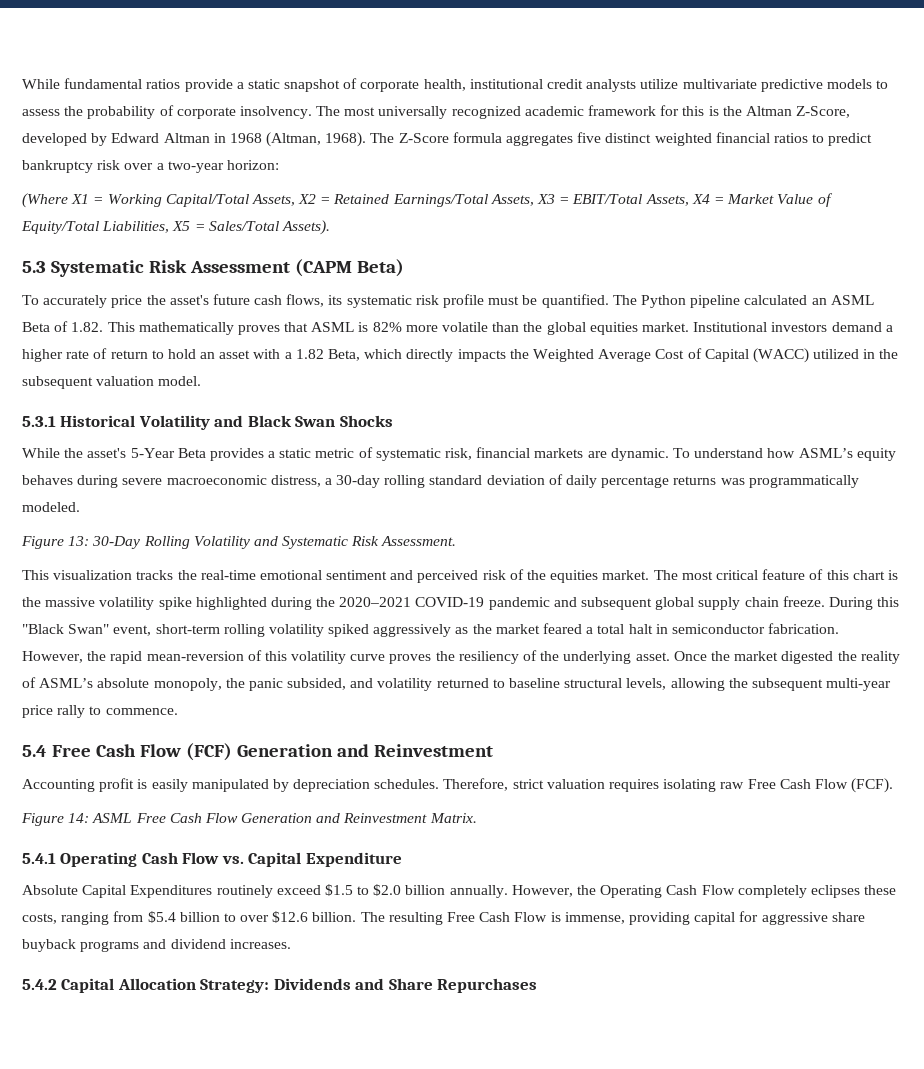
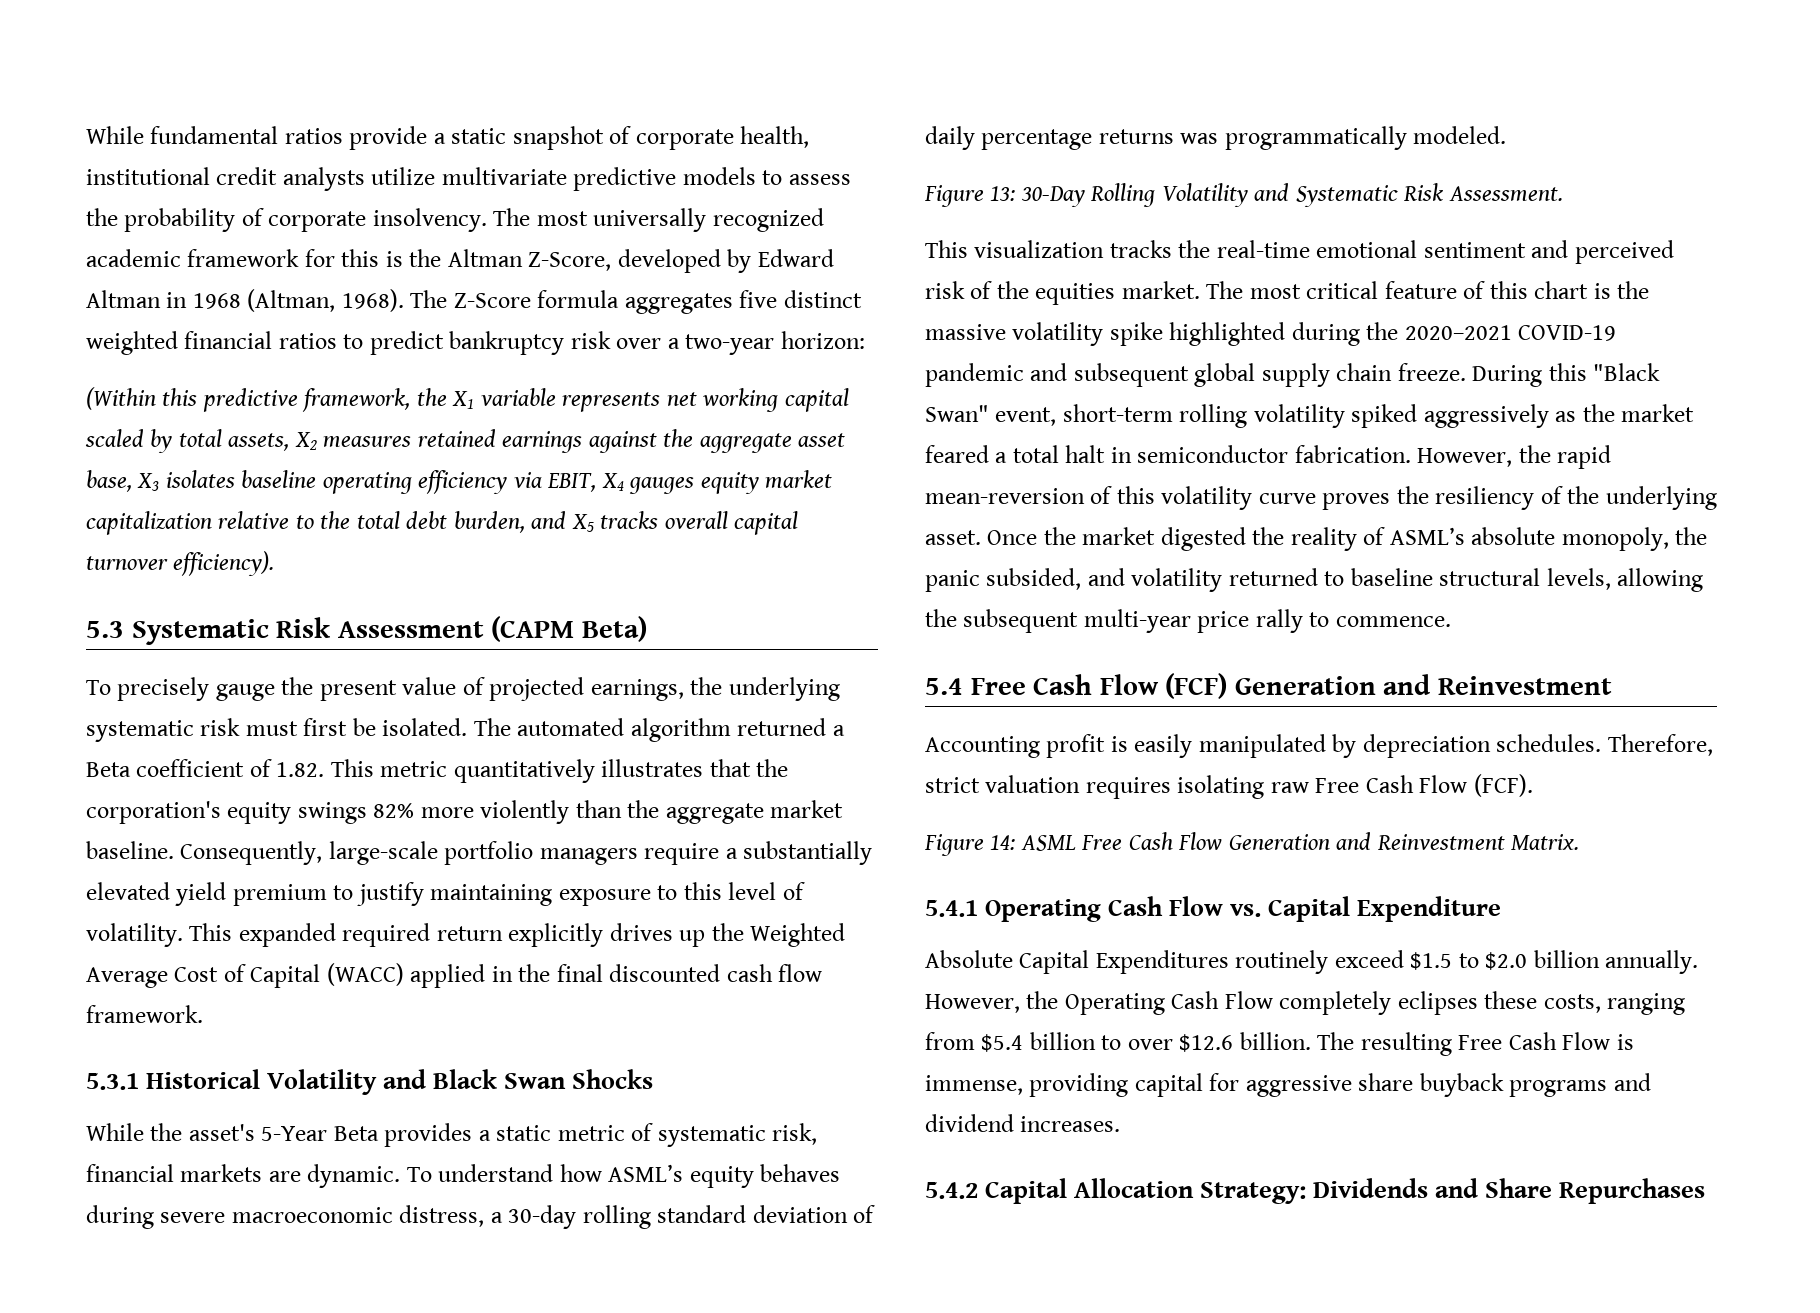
[22,193,833,208] [21,220,330,235] (Where X1 = Working Capital/Total Assets, X2 = Retained Earnings/Total Assets, X3 = EBIT/Total Assets, X4 = Market Value of Equity/Total Liabilities, X5 = Sales/Total Assets). -> [86,387,849,412] [85,429,846,453] [86,470,833,494] [86,511,799,535] [86,551,275,576] (Within this predictive framework, the X1 variable represents net working capital scaled by total assets, X2 measures retained earnings against the aggregate asset base, X3 isolates baseline operating efficiency via EBIT, X4 gauges equity market capitalization relative to the total debt burden, and X5 tracks overall capital turnover efficiency).
[43,294,874,308] [22,321,369,335] accurately price the asset's future cash flows, its systematic risk profile must be quantified. The Python pipeline calculated an ASML Beta of 1.82. This mathematically proves that ASML is -> [117,677,840,701] [86,718,845,742] [86,759,789,783] [86,801,367,824] precisely gauge the present value of projected earnings, the underlying systematic risk must first be isolated. The automated algorithm returned a Beta coefficient of 1.82. This metric quantitatively illustrates that the corporation's equity swings
[442,322,489,332] volatile -> [480,800,570,824] violently
[546,322,893,335] [22,348,506,362] global equities market. Institutional investors demand a higher rate of return to hold an asset with a 1.82 Beta, which directly impacts -> [665,800,844,824] [86,841,873,865] [86,882,805,906] [86,923,706,947] aggregate market baseline. Consequently, large-scale portfolio managers require a substantially elevated yield premium to justify maintaining exposure to this level of volatility. This expanded required return explicitly drives up
[813,349,860,359] utilized -> [410,964,486,988] applied
[22,376,202,389] subsequent valuation model. -> [556,964,823,982] [86,1005,203,1023] final discounted cash flow framework.

